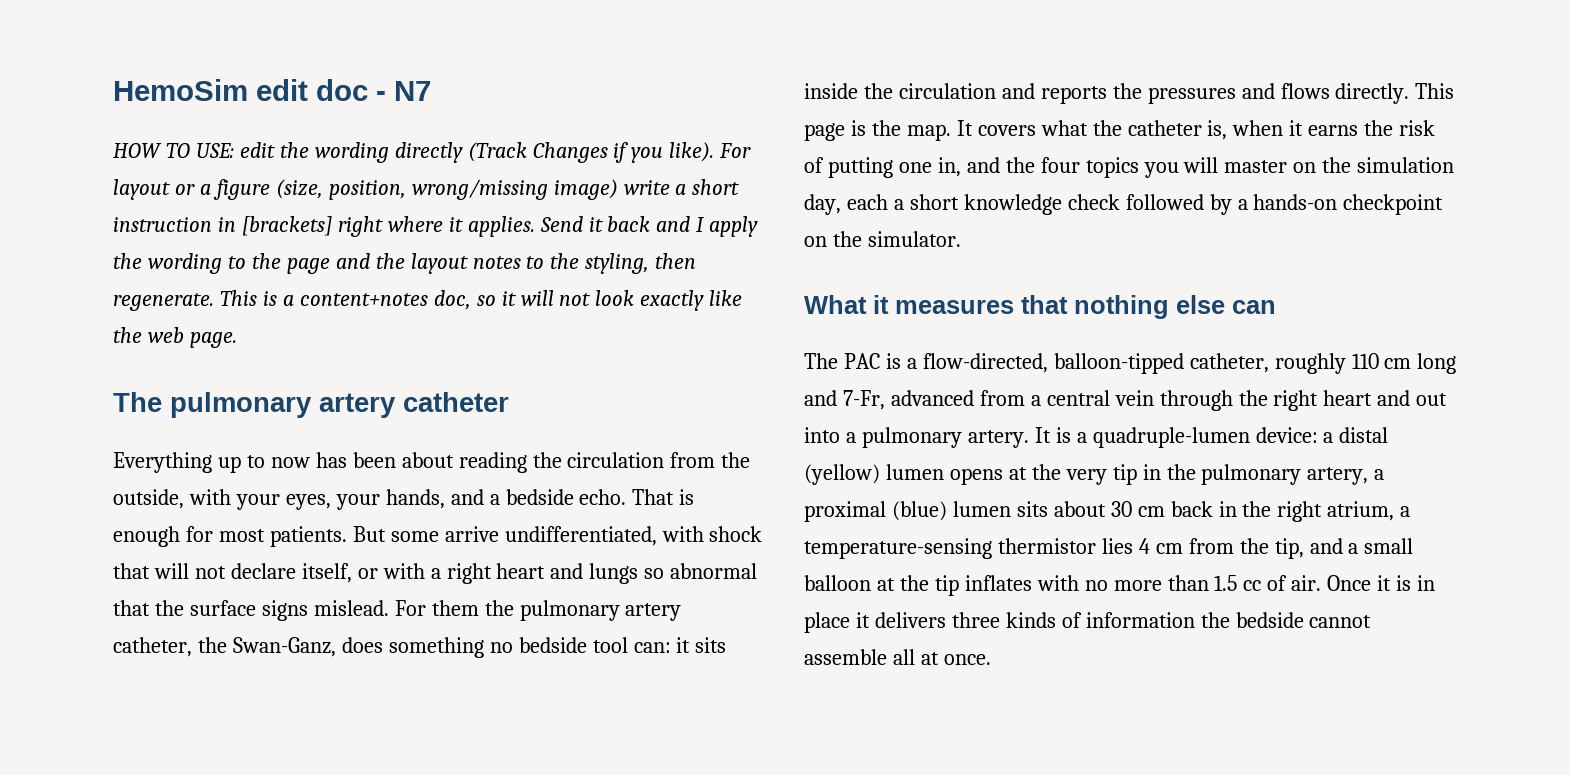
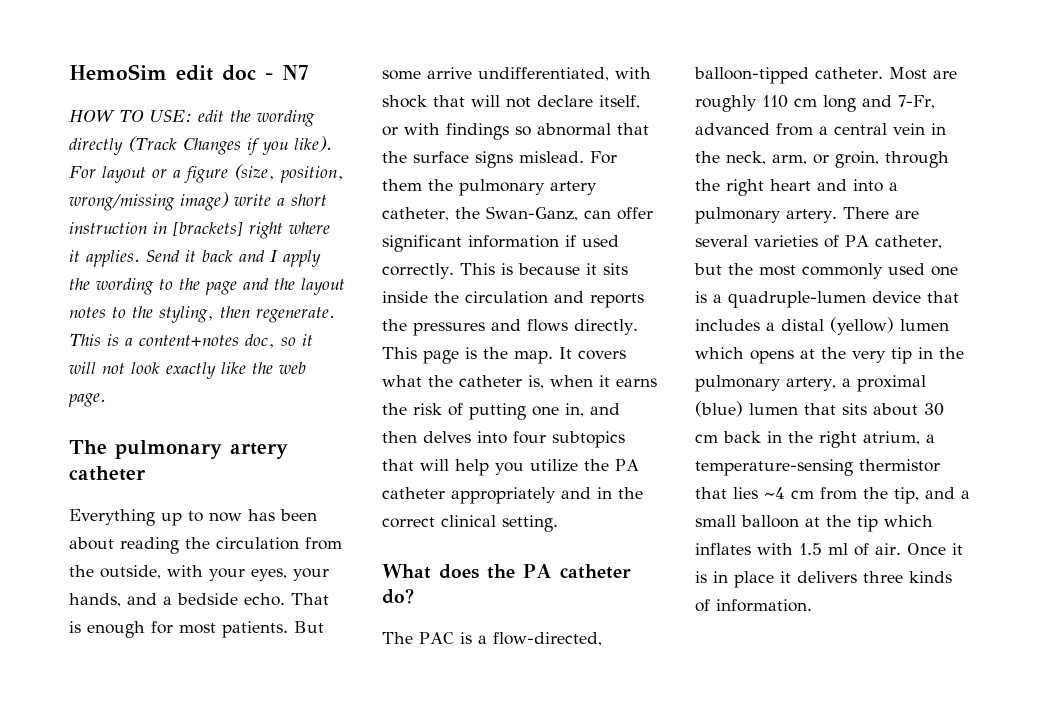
[430,563,639,584] a right heart and lungs -> [446,123,509,140] findings
[341,637,671,658] does something no bedside tool can: -> [584,207,653,220] [382,235,619,252] [382,263,580,279] can offer significant information if used correctly. This is because
[1005,157,1455,178] [804,194,1444,215] [804,231,961,247] [804,295,1276,319] the four topics you will master on the simulation day, each a short knowledge check followed by a hands-on checkpoint on the simulator. // What it measures that nothing else can -> [382,431,625,448] [382,459,639,476] [382,487,643,504] [382,515,558,532] [382,564,631,579] [382,588,414,604] then delves into four subtopics that will help you utilize the PA catheter appropriately and in the correct clinical setting. // What does the PA catheter do?
[1189,353,1269,373] catheter, -> [815,67,957,80] catheter. Most are
(1154, 398) none -> [931,123,946,135] [695,151,879,168] in the neck, arm, or groin,
[1416,393,1448,406] out -> (847, 185) none
[1034,427,1318,448] It is a quadruple-lumen device: -> [842,207,919,219] [695,235,942,249] [694,263,958,279] [695,291,959,308] [695,319,760,331] There are several varieties of PA catheter, but the most commonly used one is a quadruple-lumen device that includes
(944, 472) none -> [695,347,744,359] which
(1011, 509) none -> [804,403,836,415] that
[1101,538,1150,554] lies 4 -> [695,487,785,499] that lies ~4
(959, 585) none -> [884,515,933,527] which
[1084,575,1262,591] no more than 1.5 cc -> [799,543,848,555] 1.5 ml
[1085,612,1372,628] [804,649,991,665] information the bedside cannot assemble all at once. -> [716,599,812,612] information.

